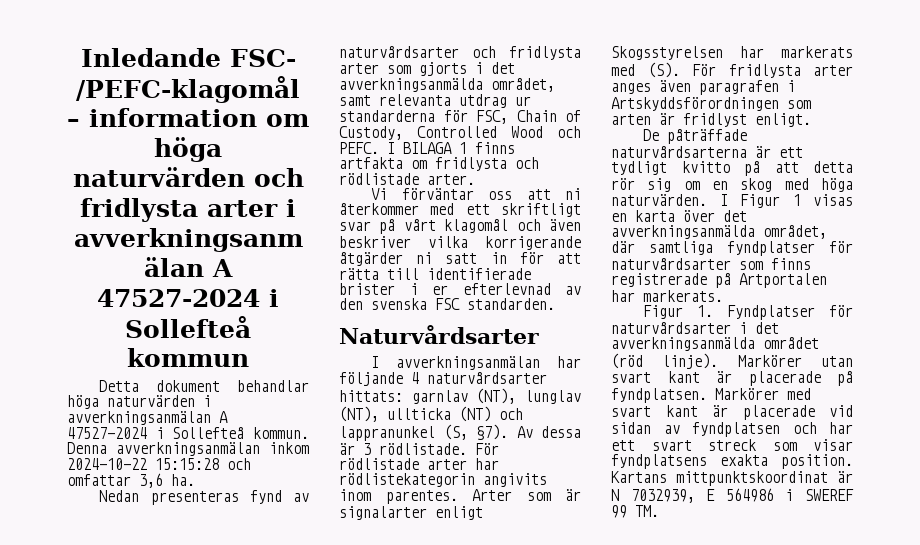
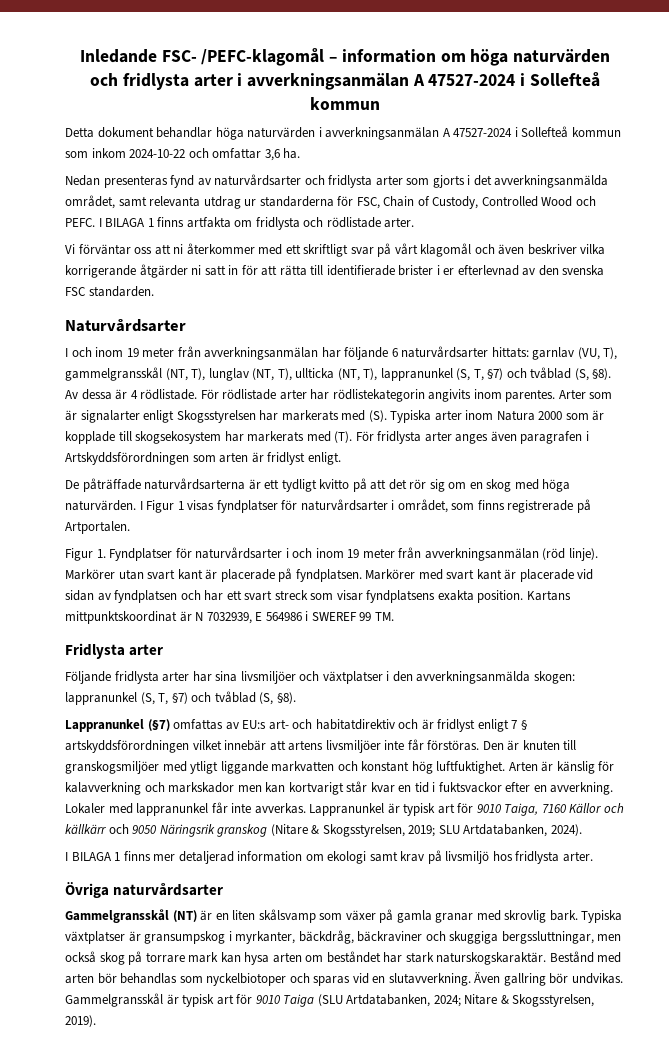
[253,427,309,439] [67,442,260,456] kommun. Denna avverkningsanmälan -> [571,127,621,137] [65,151,88,158] kommun som
[155,458,219,470] 15:15:28 -> (186, 153) none
(380, 362) none -> [71,346,201,358] och inom 19 meter från
[411,372,419,384] 4 -> [391,348,398,357] 6
[476,388,581,404] [339,406,523,422] [339,424,508,441] (NT), lunglav (NT), ullticka (NT) och lappranunkel (S, §7). -> [577,347,618,360] [65,367,612,381] (VU, T), gammelgransskål (NT, T), lunglav (NT, T), ullticka (NT, T), lappranunkel (S, T, §7) och tvåblad (S, §8).
[363,443,371,455] 3 -> [130,390,138,399] 4
(680, 70) none -> [390,410,605,423] [65,431,353,444] Typiska arter inom Natura 2000 som är kopplade till skogsekosystem har markerats med (T).
[813,161,853,173] detta -> [388,479,407,490] det
[611,210,747,222] [611,225,827,239] [611,241,713,255] en karta över det avverkningsanmälda området, där samtliga -> (215, 505) none
(731, 264) none -> [391,499,448,513] i området,
[739,273,827,288] [611,290,723,302] Artportalen har markerats. -> [65,521,130,534] Artportalen.
[755,322,779,334] [611,337,819,351] det avverkningsanmälda området -> [292,547,539,561] och inom 19 meter från avverkningsanmälan
(659, 511) none -> [65,643,164,659] [65,671,575,684] [65,691,296,705] [65,719,527,732] [65,739,577,753] [65,761,615,774] [65,781,614,795] [65,802,624,816] [65,824,582,837] [65,850,593,864] [65,882,224,898] [65,909,623,923] [65,930,622,944] [65,951,622,965] [65,972,623,986] [65,993,595,1007] [65,1015,96,1027] // Fridlysta arter // Följande fridlysta arter har sina livsmiljöer och växtplatser i den avverkningsanmälda skogen: lappranunkel (S, T, §7) och tvåblad (S, §8). // Lappranunkel (§7) omfattas av EU:s art- och habitatdirektiv och är fridlyst enligt 7 § artskyddsförordningen vilket innebär att artens livsmiljöer inte får förstöras. Den är knuten till granskogsmiljöer med ytligt liggande markvatten och konstant hög luftfuktighet. Arten är känslig för kalavverkning och markskador men kan kortvarigt står kvar en tid i fuktsvackor efter en avverkning. Lokaler med lappranunkel får inte avverkas. Lappranunkel är typisk art för 9010 Taiga, 7160 Källor och källkärr och 9050 Näringsrik granskog (Nitare & Skogsstyrelsen, 2019; SLU Artdatabanken, 2024). // I BILAGA 1 finns mer detaljerad information om ekologi samt krav på livsmiljö hos fridlysta arter. // Övriga naturvårdsarter // Gammelgransskål (NT) är en liten skålsvamp som växer på gamla granar med skrovlig bark. Typiska växtplatser är gransumpskog i myrkanter, bäckdråg, bäckraviner och skuggiga bergssluttningar, men också skog på torrare mark kan hysa arten om beståndet har stark naturskogskaraktär. Bestånd med arten bör behandlas som nyckelbiotoper och sparas vid en slutavverkning. Även gallring bör undvikas. Gammelgransskål är typisk art för 9010 Taiga (SLU Artdatabanken, 2024; Nitare & Skogsstyrelsen, 2019).

